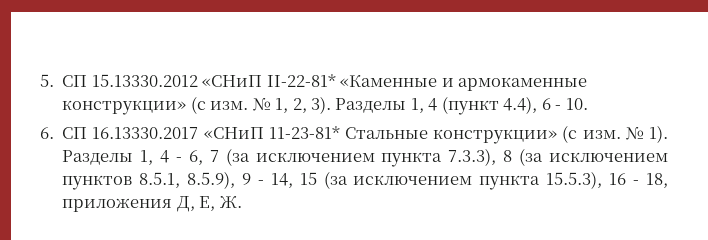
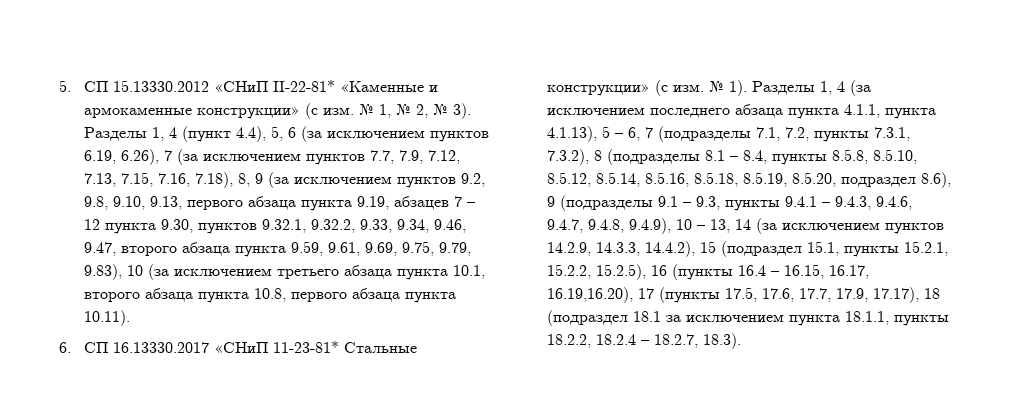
[292,98,307,113] 2, -> [395,104,448,118] № 2, №
[541,98,588,110] 6 - 10. -> [270,126,489,142] [83,149,460,165] [83,172,485,188] [83,196,475,211] [83,219,466,234] [83,241,471,257] [83,264,485,280] [83,288,456,303] [83,310,130,326] 5, 6 (за исключением пунктов 6.19, 6.26), 7 (за исключением пунктов 7.7, 7.9, 7.12, 7.13, 7.15, 7.16, 7.18), 8, 9 (за исключением пунктов 9.2, 9.8, 9.10, 9.13, первого абзаца пункта 9.19, абзацев 7 – 12 пункта 9.30, пунктов 9.32.1, 9.32.2, 9.33, 9.34, 9.46, 9.47, второго абзаца пункта 9.59, 9.61, 9.69, 9.75, 9.79, 9.83), 10 (за исключением третьего абзаца пункта 10.1, второго абзаца пункта 10.8, первого абзаца пункта 10.11).
[175,148,668,167] [62,171,668,190] [62,196,242,212] - 6, 7 (за исключением пункта 7.3.3), 8 (за исключением пунктов 8.5.1, 8.5.9), 9 - 14, 15 (за исключением пункта 15.5.3), 16 - 18, приложения Д, Е, Ж. -> [849,80,871,96] [546,104,936,119] [546,126,910,142] [546,149,917,165] [546,172,951,188] [546,195,912,211] [546,218,944,234] [546,241,948,257] [546,264,869,280] [546,287,940,303] [546,310,949,326] [546,333,741,349] (за исключением последнего абзаца пункта 4.1.1, пункта 4.1.13), 5 – 6, 7 (подразделы 7.1, 7.2, пункты 7.3.1, 7.3.2), 8 (подразделы 8.1 – 8.4, пункты 8.5.8, 8.5.10, 8.5.12, 8.5.14, 8.5.16, 8.5.18, 8.5.19, 8.5.20, подраздел 8.6), 9 (подразделы 9.1 – 9.3, пункты 9.4.1 – 9.4.3, 9.4.6, 9.4.7, 9.4.8, 9.4.9), 10 – 13, 14 (за исключением пунктов 14.2.9, 14.3.3, 14.4.2), 15 (подраздел 15.1, пункты 15.2.1, 15.2.2, 15.2.5), 16 (пункты 16.4 – 16.15, 16.17, 16.19,16.20), 17 (пункты 17.5, 17.6, 17.7, 17.9, 17.17), 18 (подраздел 18.1 за исключением пункта 18.1.1, пункты 18.2.2, 18.2.4 – 18.2.7, 18.3).

